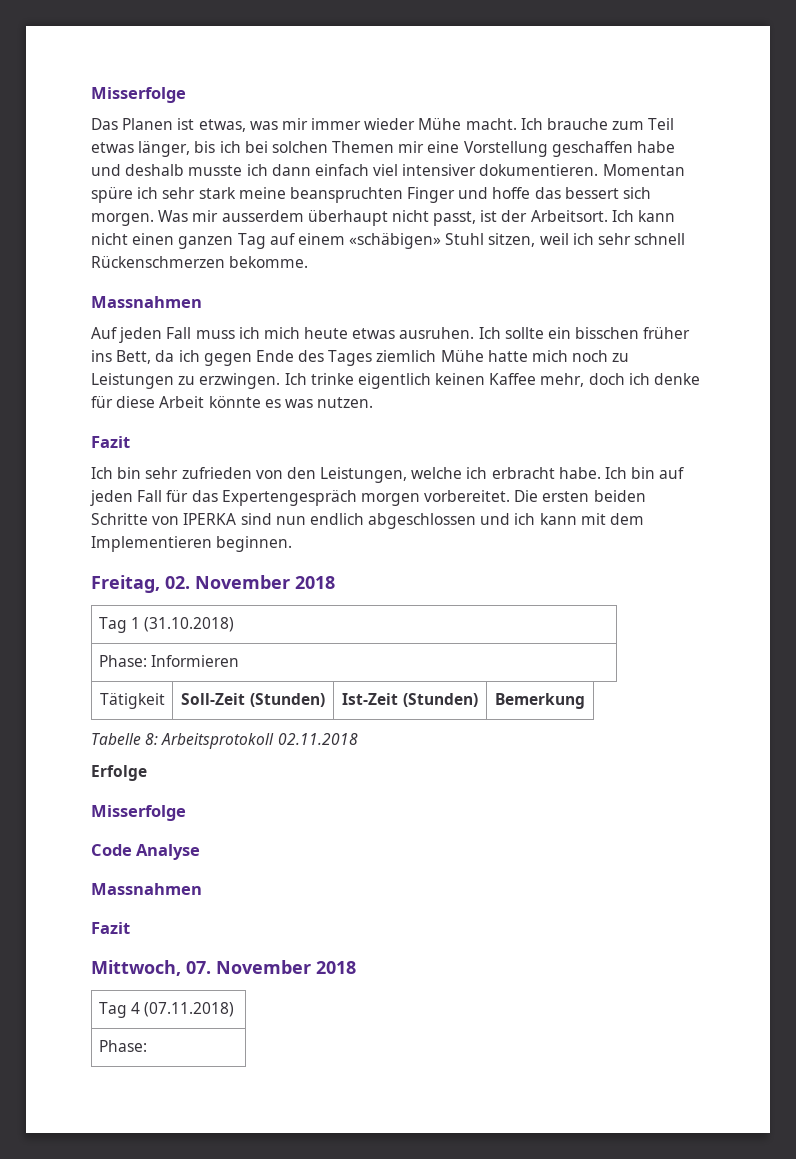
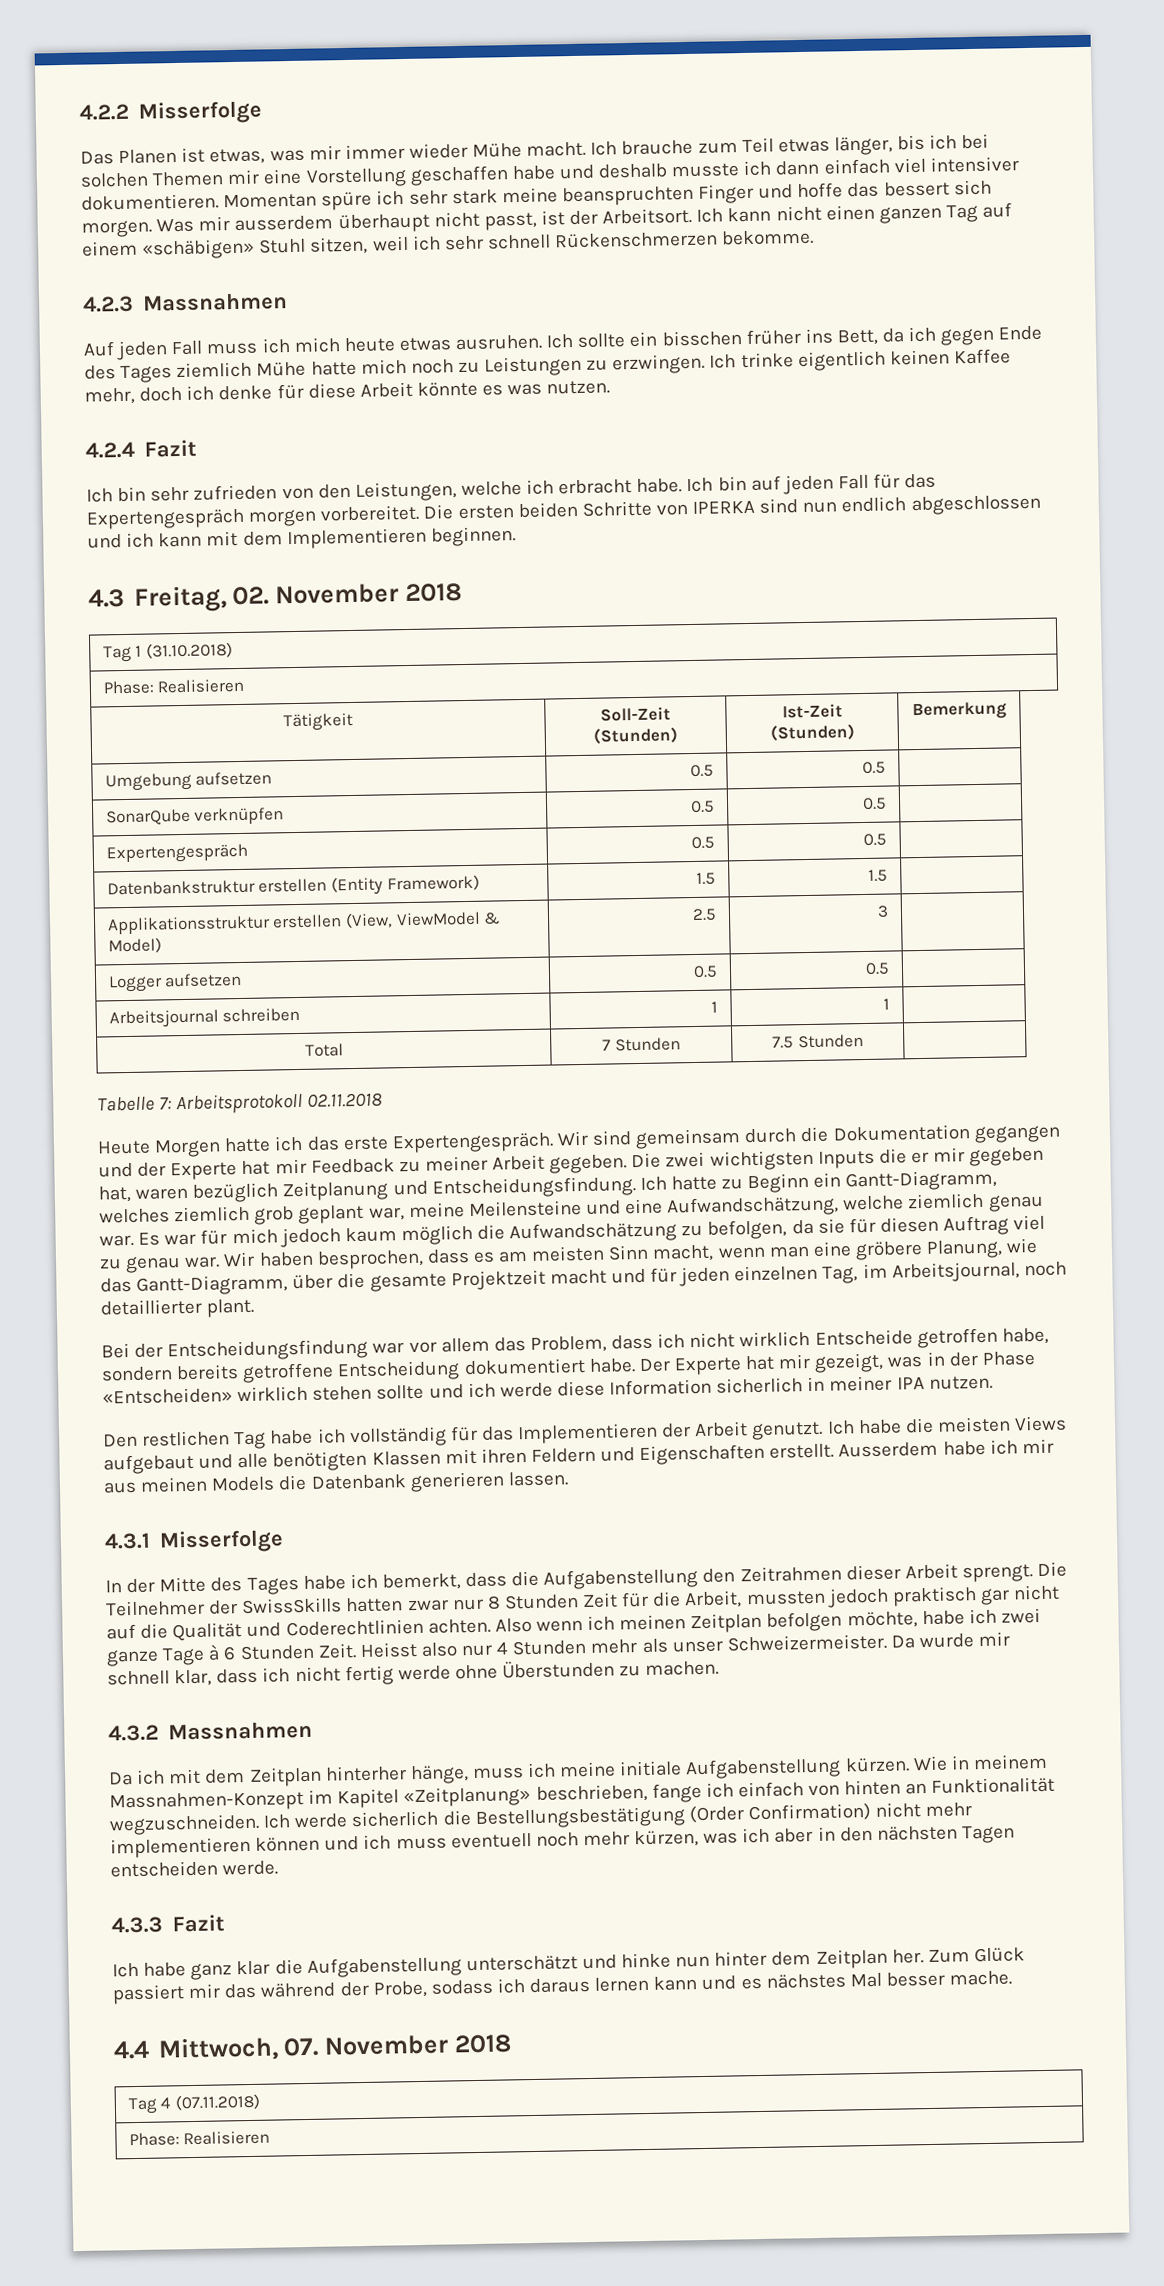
(91, 95) none -> [79,103,129,121] 4.2.2
(309, 262) none -> [83,295,134,313] 4.2.3
(374, 402) none -> [85,441,135,459] 4.2.4
(293, 544) none -> [88,588,125,608] 4.3
[150,655,239,667] Informieren -> [157,678,245,694] Realisieren
(585, 701) none -> [104,771,273,792] [690,764,715,778] [862,761,887,774] [105,807,285,826] [690,800,716,814] [862,797,888,810] [105,843,248,864] [691,836,716,850] [863,833,888,846] [106,874,480,896] [696,872,717,885] [868,869,889,882] [106,911,502,935] [107,937,162,954] [692,908,718,922] [877,905,890,918] [107,972,243,993] [693,965,719,978] [865,962,891,975] [108,1007,301,1029] [711,1001,719,1013] [883,998,891,1010] [304,1043,344,1057] [602,1037,681,1052] [772,1034,864,1049] // Umgebung aufsetzen | 0.5 | 0.5 | // SonarQube verknüpfen | 0.5 | 0.5 | // Expertengespräch | 0.5 | 0.5 | // Datenbankstruktur erstellen (Entity Framework) | 1.5 | 1.5 | // Applikationsstruktur erstellen (View, ViewModel & Model) | 2.5 | 3 | // Logger aufsetzen | 0.5 | 0.5 | // Arbeitsjournal schreiben | 1 | 1 | // Total | 7 Stunden | 7.5 Stunden |
[145,733,159,745] 8: -> [159,1097,173,1110] 7:
[91,765,147,781] [91,805,186,821] [91,844,201,860] [91,883,202,895] [91,922,130,934] Erfolge // Misserfolge // Code Analyse // Massnahmen // Fazit // -> [97,1124,1061,1158] [98,1146,1045,1181] [98,1169,998,1203] [99,1192,1044,1225] [99,1214,1046,1248] [99,1237,1039,1274] [100,1261,1067,1296] [100,1298,256,1318] [101,1327,1049,1362] [101,1351,1035,1384] [102,1375,993,1405] [103,1415,1068,1450] [103,1438,1054,1475] [103,1471,569,1494] [104,1529,284,1554] [105,1561,1068,1595] [106,1584,1061,1617] [106,1607,1041,1642] [106,1631,1011,1667] [107,1659,720,1687] [108,1720,313,1742] [109,1753,1048,1787] [109,1776,1056,1813] [109,1802,973,1836] [110,1825,1015,1859] [110,1860,279,1878] [111,1914,225,1934] [112,1947,1025,1981] [112,1970,1013,2005] [113,2040,150,2060] Heute Morgen hatte ich das erste Expertengespräch. Wir sind gemeinsam durch die Dokumentation gegangen und der Experte hat mir Feedback zu meiner Arbeit gegeben. Die zwei wichtigsten Inputs die er mir gegeben hat, waren bezüglich Zeitplanung und Entscheidungsfindung. Ich hatte zu Beginn ein Gantt-Diagramm, welches ziemlich grob geplant war, meine Meilensteine und eine Aufwandschätzung, welche ziemlich genau war. Es war für mich jedoch kaum möglich die Aufwandschätzung zu befolgen, da sie für diesen Auftrag viel zu genau war. Wir haben besprochen, dass es am meisten Sinn macht, wenn man eine gröbere Planung, wie das Gantt-Diagramm, über die gesamte Projektzeit macht und für jeden einzelnen Tag, im Arbeitsjournal, noch detaillierter plant. // Bei der Entscheidungsfindung war vor allem das Problem, dass ich nicht wirklich Entscheide getroffen habe, sondern bereits getroffene Entscheidung dokumentiert habe. Der Experte hat mir gezeigt, was in der Phase «Entscheiden» wirklich stehen sollte und ich werde diese Information sicherlich in meiner IPA nutzen. // Den restlichen Tag habe ich vollständig für das Implementieren der Arbeit genutzt. Ich habe die meisten Views aufgebaut und alle benötigten Klassen mit ihren Feldern und Eigenschaften erstellt. Ausserdem habe ich mir aus meinen Models die Datenbank generieren lassen. // 4.3.1 Misserfolge // In der Mitte des Tages habe ich bemerkt, dass die Aufgabenstellung den Zeitrahmen dieser Arbeit sprengt. Die Teilnehmer der SwissSkills hatten zwar nur 8 Stunden Zeit für die Arbeit, mussten jedoch praktisch gar nicht auf die Qualität und Coderechtlinien achten. Also wenn ich meinen Zeitplan befolgen möchte, habe ich zwei ganze Tage à 6 Stunden Zeit. Heisst also nur 4 Stunden mehr als unser Schweizermeister. Da wurde mir schnell klar, dass ich nicht fertig werde ohne Überstunden zu machen. // 4.3.2 Massnahmen // Da ich mit dem Zeitplan hinterher hänge, muss ich meine initiale Aufgabenstellung kürzen. Wie in meinem Massnahmen-Konzept im Kapitel «Zeitplanung» beschrieben, fange ich einfach von hinten an Funktionalität wegzuschneiden. Ich werde sicherlich die Bestellungsbestätigung (Order Confirmation) nicht mehr implementieren können und ich muss eventuell noch mehr kürzen, was ich aber in den nächsten Tagen entscheiden werde. // 4.3.3 Fazit // Ich habe ganz klar die Aufgabenstellung unterschätzt und hinke nun hinter dem Zeitplan her. Zum Glück passiert mir das während der Probe, sodass ich daraus lernen kann und es nächstes Mal besser mache. // 4.4
(147, 1046) none -> [183,2130,271,2146] Realisieren

